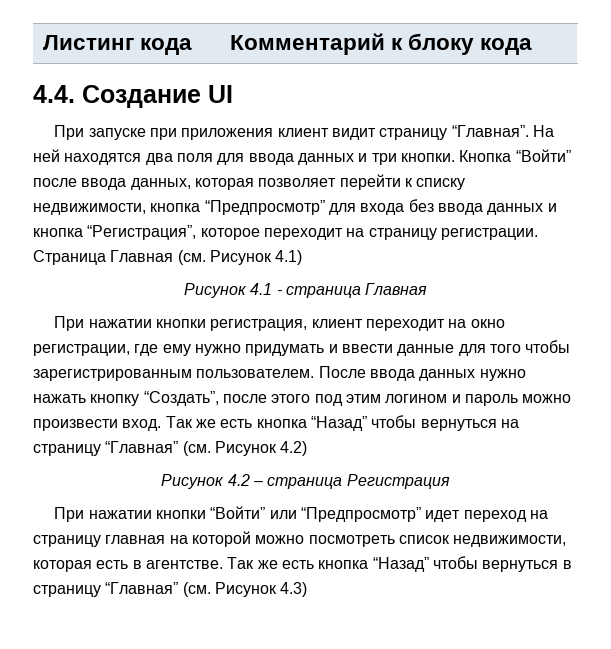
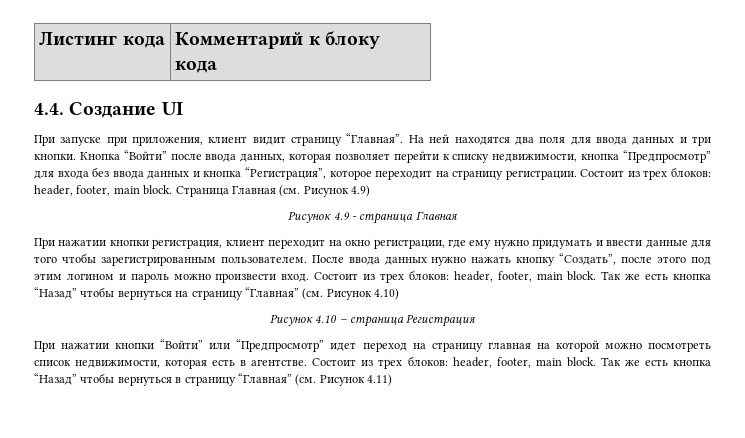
[181,128,274,140] приложения -> [132,136,204,146] приложения,
(538, 234) none -> [580,167,711,180] [34,185,173,196] Состоит из трех блоков: header, footer, main block.
[275,250,303,265] [183,283,273,298] 4.1) // Рисунок 4.1 -> [351,185,370,197] [288,211,350,223] 4.9) // Рисунок 4.9
(162, 425) none -> [314,270,597,283] Состоит из трех блоков: header, footer, main block.
[280,441,308,456] [161,474,250,489] 4.2) // Рисунок 4.2 -> [374,288,399,300] [269,314,338,326] 4.10) // Рисунок 4.10
(223, 564) none -> [312,356,596,369] Состоит из трех блоков: header, footer, main block.
[280,582,308,597] 4.3) -> [367,374,392,386] 4.11)

